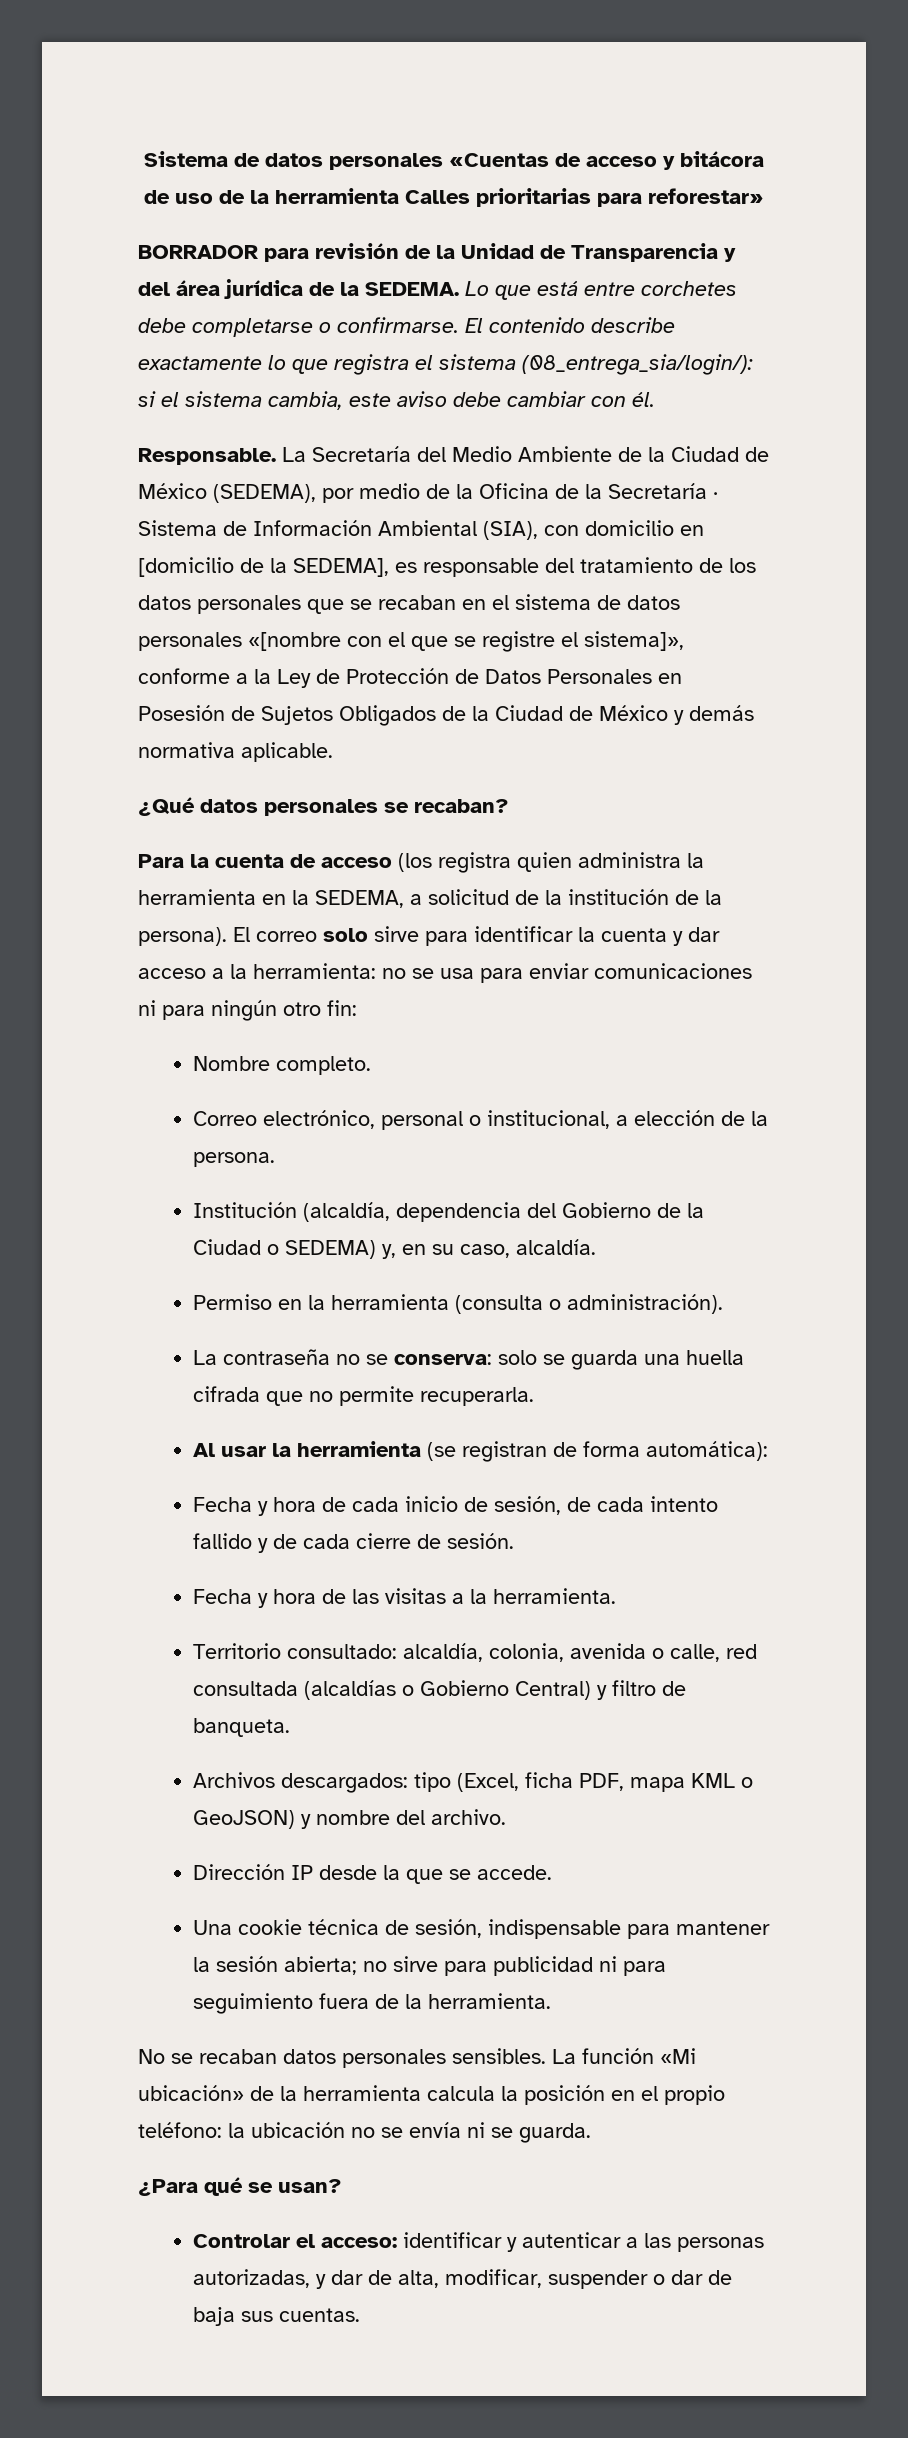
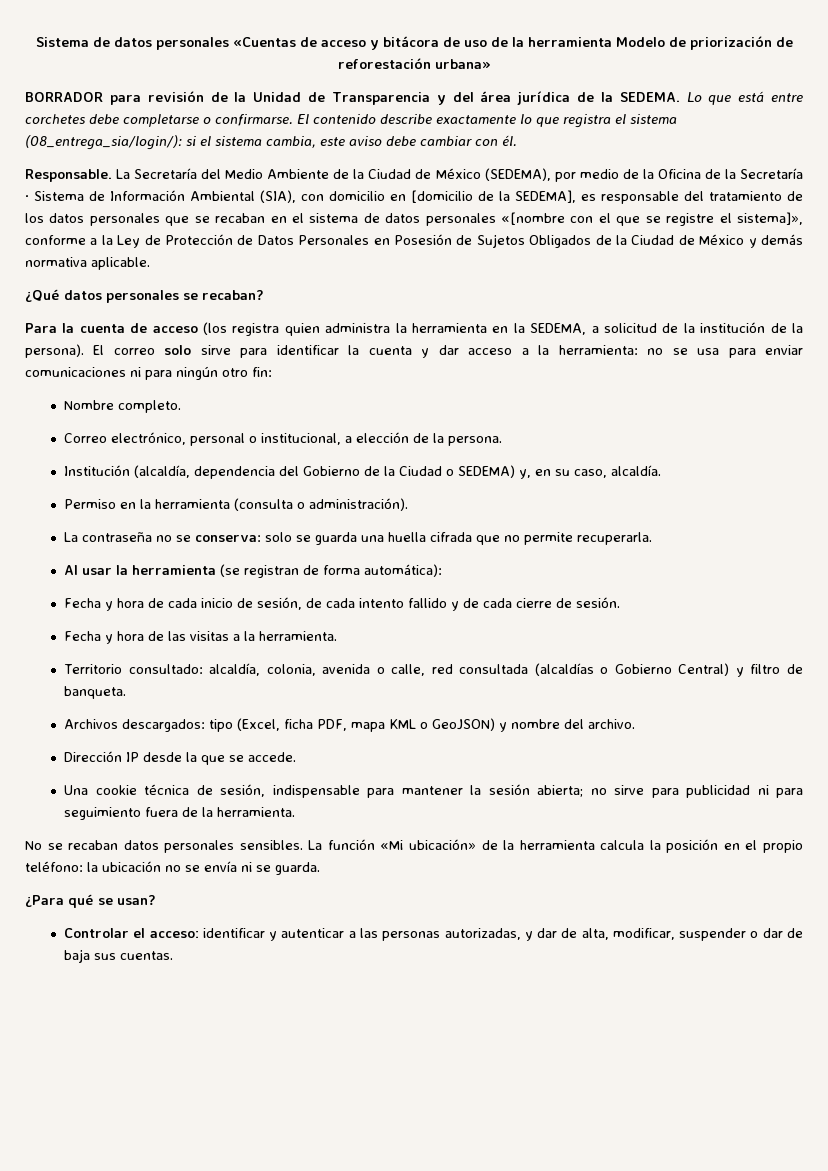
[405,188,764,207] Calles prioritarias para reforestar» -> [615,36,793,50] [337,58,491,69] Modelo de priorización de reforestación urbana»

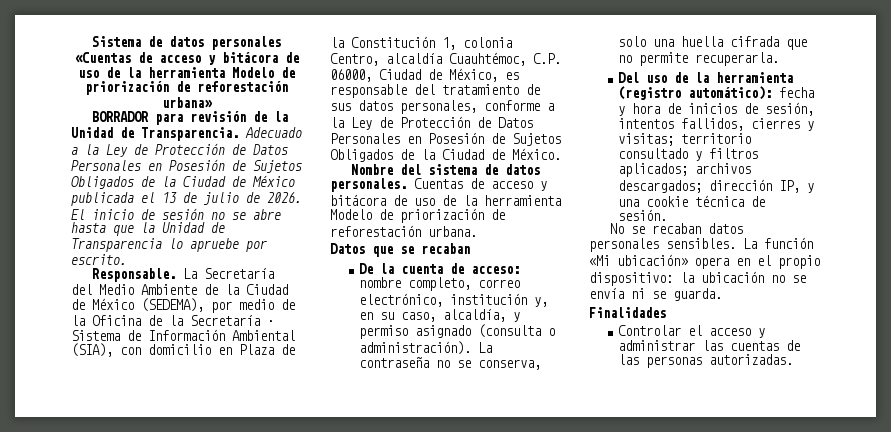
[331,91,804,105] [25,114,677,128] [25,135,517,150] Transparencia y del área jurídica de la SEDEMA. Lo que está entre corchetes debe completarse o confirmarse. El contenido describe exactamente lo que registra el sistema (08_entrega_sia/login/): si el sistema cambia, este aviso debe cambiar con él. -> [141,127,302,141] [71,143,288,157] [71,159,302,173] [71,175,295,189] [71,191,302,206] [71,208,281,220] [71,222,225,236] [71,238,267,252] [71,254,127,265] Transparencia. Adecuado a la Ley de Protección de Datos Personales en Posesión de Sujetos Obligados de la Ciudad de México publicada el 13 de julio de 2026. El inicio de sesión no se abre hasta que la Unidad de Transparencia lo apruebe por escrito.
[411,190,576,203] [domicilio de la SEDEMA], -> [239,344,295,355] [330,36,512,50] [330,52,561,66] [330,68,498,82] Plaza de la Constitución 1, colonia Centro, alcaldía Cuauhtémoc, C.P. 06000, Ciudad de México,
[25,212,804,226] los datos personales que se recaban en el sistema de datos personales «[nombre con el que se registre el sistema]», -> [330,100,477,114] sus datos personales,
[699,234,803,248] [25,257,150,270] [25,289,264,303] [25,322,803,336] [25,344,804,358] [25,366,272,380] [64,400,182,413] [64,432,503,446] [64,465,662,479] [64,499,231,509] México y demás normativa aplicable. // ¿Qué datos personales se recaban? // Para la cuenta de acceso (los registra quien administra la herramienta en la SEDEMA, a solicitud de la institución de la persona). El correo solo sirve para identificar la cuenta y dar acceso a la herramienta: no se usa para enviar comunicaciones ni para ningún otro fin: // Nombre completo. // Correo electrónico, personal o institucional, a elección de la persona. // Institución (alcaldía, dependencia del Gobierno de la Ciudad o SEDEMA) y, en su caso, alcaldía. // Permiso en la herramienta -> [512,148,561,160] [351,164,541,175] [330,178,547,192] [330,194,561,206] [330,208,505,223] [330,225,477,237] [330,243,470,257] [359,263,521,274] [359,277,521,291] [359,293,549,307] [359,309,521,322] [359,325,472,339] México. // Nombre del sistema de datos personales. Cuentas de acceso y bitácora de uso de la herramienta Modelo de priorización de reforestación urbana. // Datos que se recaban // De la cuenta de acceso: nombre completo, correo electrónico, institución y, en su caso, alcaldía, y permiso asignado
(409, 504) // -> (472, 348) none
[195,532,358,545] conserva: solo se guarda -> [478,359,542,370] [618,36,647,47] conserva, solo
[64,564,443,578] [64,597,621,611] [64,631,338,644] [64,663,803,677] [64,686,127,699] [64,718,636,732] [64,751,297,765] [64,784,804,798] [64,807,296,820] Al usar la herramienta (se registran de forma automática): // Fecha y hora de cada inicio de sesión, de cada intento fallido y de cada cierre de sesión. // Fecha y hora de las visitas a la herramienta. // Territorio consultado: alcaldía, colonia, avenida o calle, red consultada (alcaldías o Gobierno Central) y filtro de banqueta. // Archivos descargados: tipo (Excel, ficha PDF, mapa KML o GeoJSON) y nombre del archivo. // Dirección IP desde la que se accede. // Una cookie técnica de sesión, indispensable para mantener la sesión abierta; no sirve para publicidad ni para seguimiento fuera de la herramienta. -> [618,72,794,83] [618,86,815,100] [618,102,815,116] [618,118,815,131] [618,133,752,146] [618,148,759,161] [618,163,752,177] [618,179,815,193] [618,195,766,207] [618,209,668,221] Del uso de la herramienta (registro automático): fecha y hora de inicios de sesión, intentos fallidos, cierres y visitas; territorio consultado y filtros aplicados; archivos descargados; dirección IP, y una cookie técnica de sesión.
[481,839,719,853] de la herramienta calcula la posición -> [694,257,729,269] opera
[25,861,83,872] teléfono: -> [589,272,673,286] dispositivo:
[25,894,156,908] [64,928,804,941] [64,949,174,963] ¿Para qué se usan? // Controlar el acceso: identificar y autenticar a las personas autorizadas, y dar de alta, modificar, suspender o dar de baja sus cuentas. -> [589,307,666,318] [618,325,766,338] [618,340,801,351] [618,354,794,368] Finalidades // Controlar el acceso y administrar las cuentas de las personas autorizadas.

